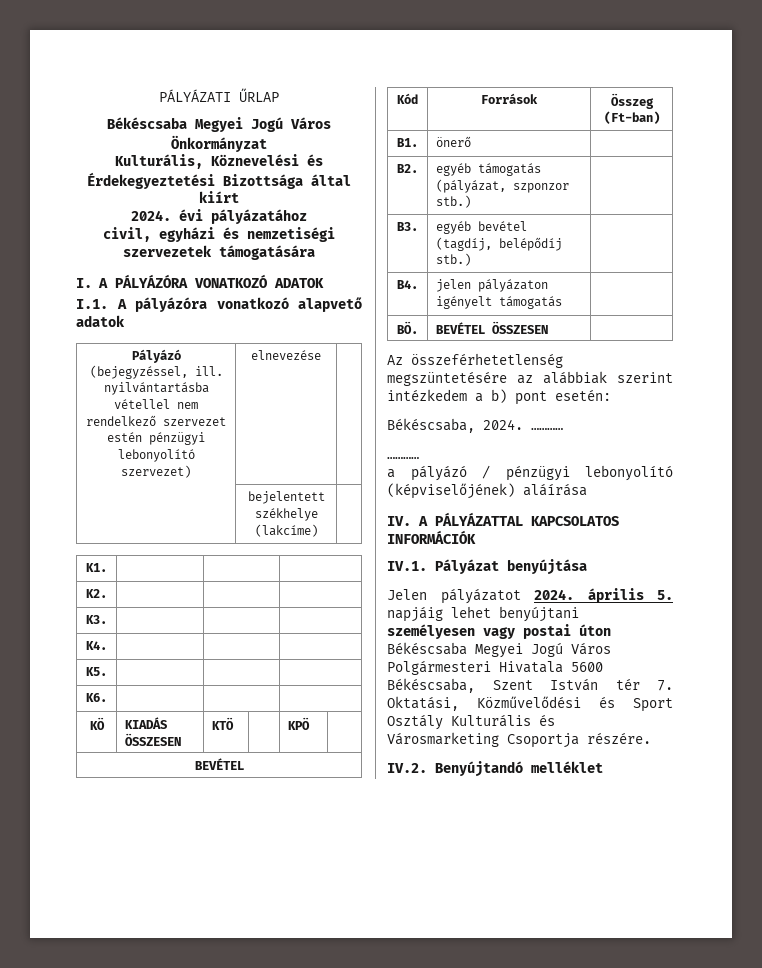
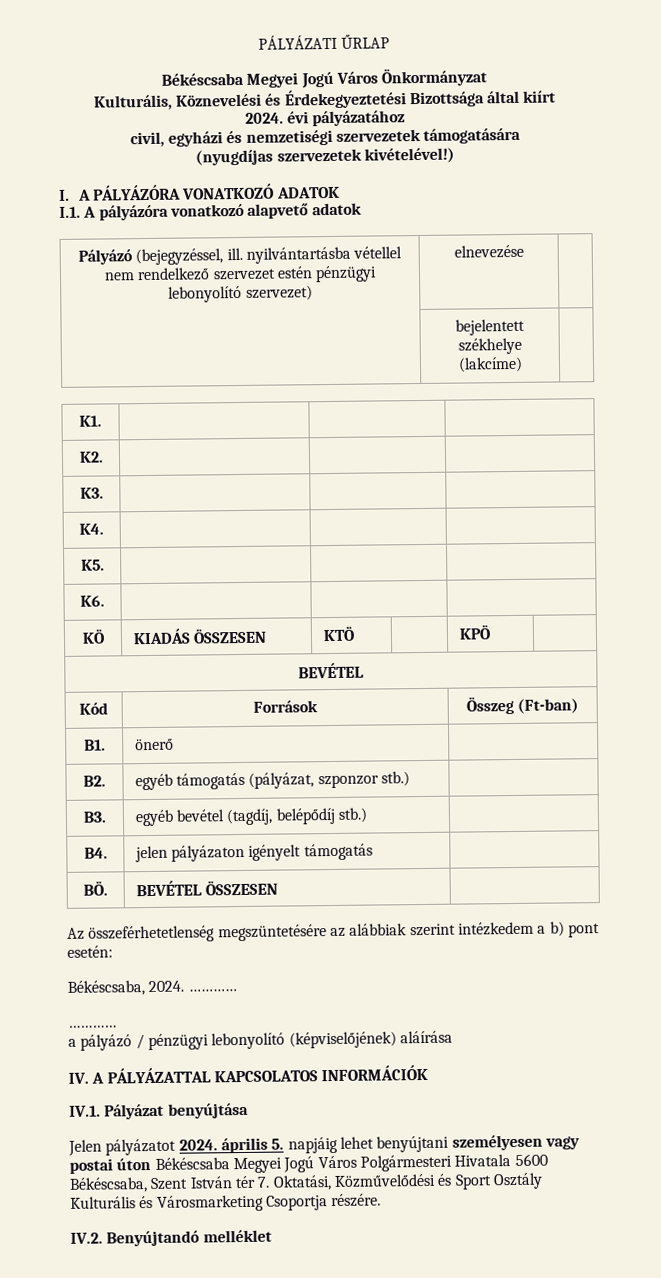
(315, 252) none -> [195,147,455,166] // (nyugdíjas szervezetek kivételével!)

